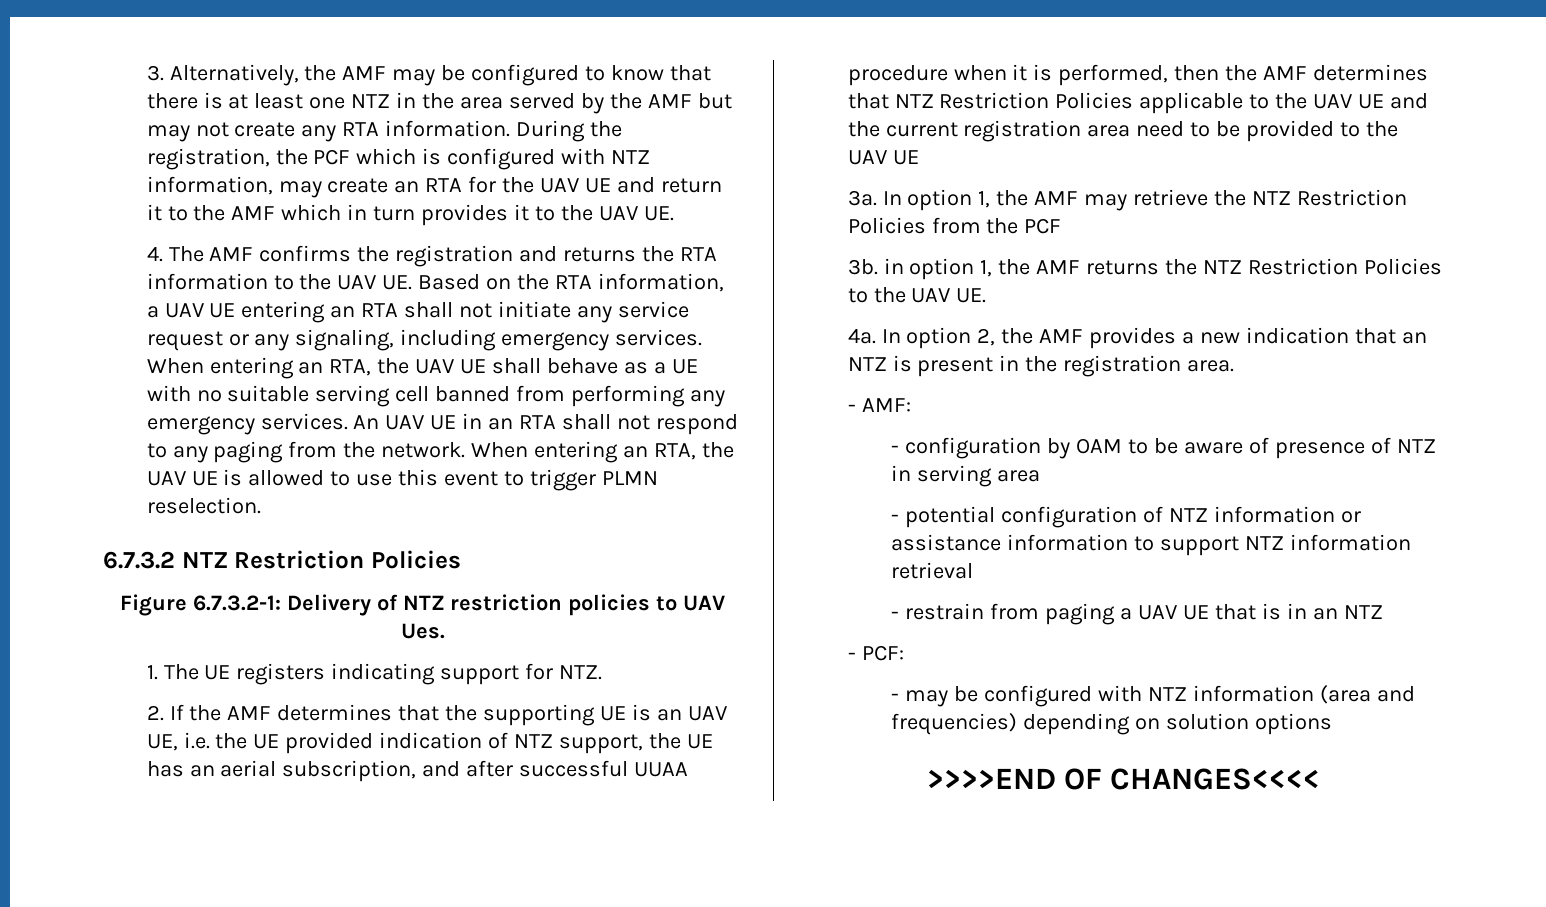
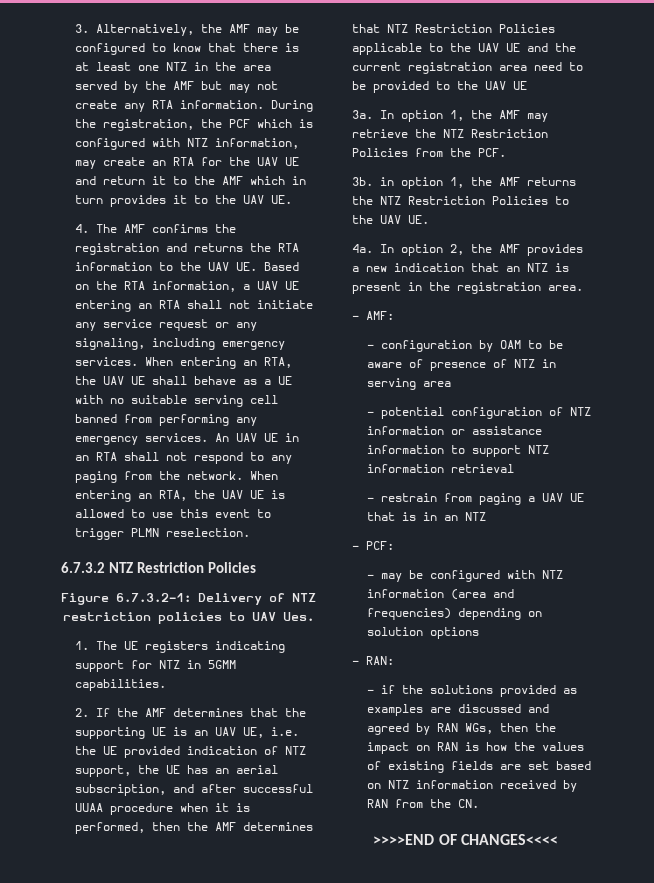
[559,665,603,680] NTZ. -> [159,660,237,669] [75,679,167,691] NTZ in 5GMM capabilities.
[1024,218,1062,234] PCF -> [478,148,507,157] PCF.
(1332, 724) none -> [352,656,395,665] [366,685,577,697] [366,704,549,716] [366,723,556,735] [366,742,584,754] [366,761,591,773] [366,780,577,792] [366,799,479,808] // - RAN: // - if the solutions provided as examples are discussed and agreed by RAN WGs, then the impact on RAN is how the values of existing fields are set based on NTZ information received by RAN from the CN.

